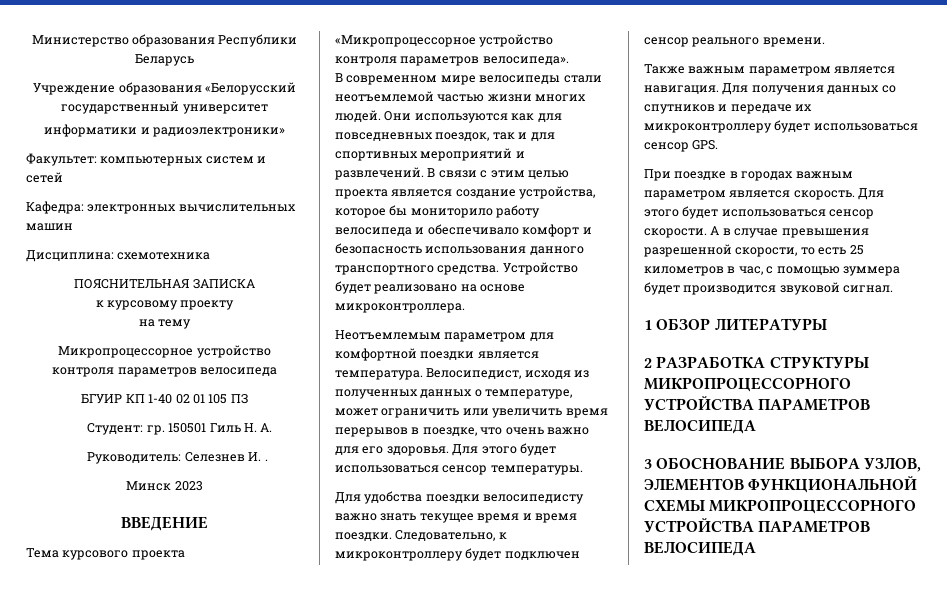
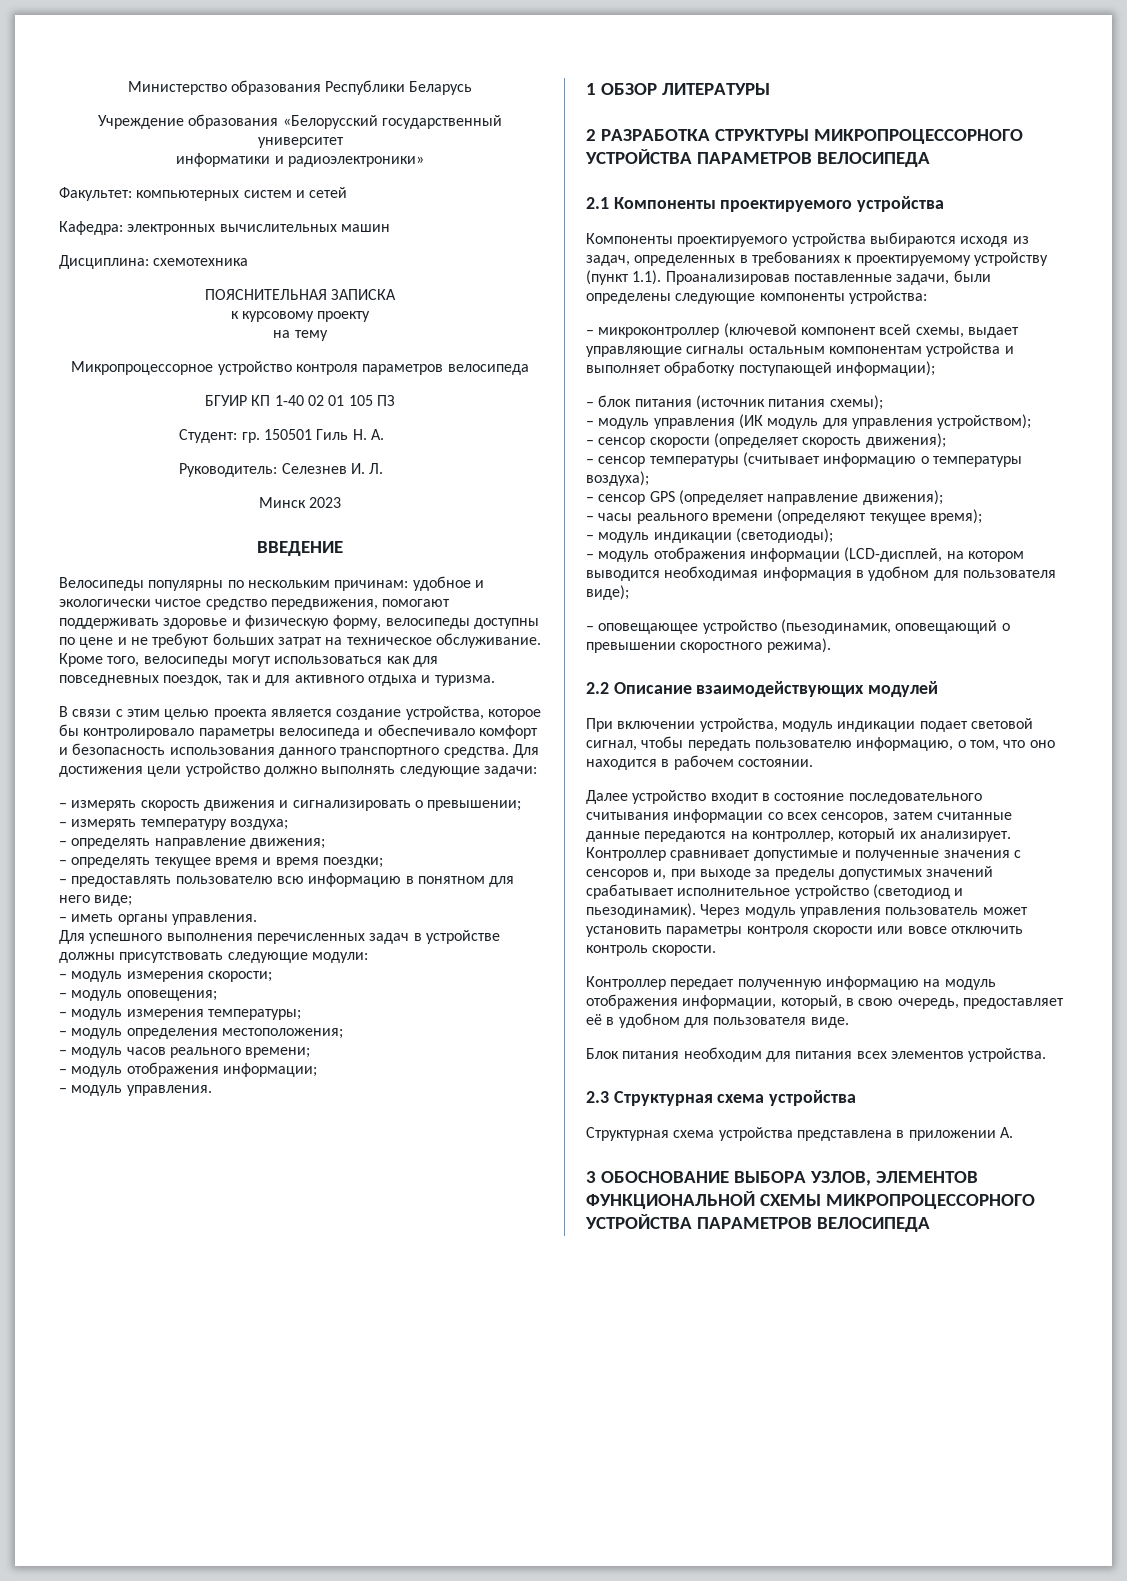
[264,459,268,461] . -> [369,463,384,474] Л.
[26,548,185,560] [335,34,554,47] [335,56,569,66] [335,73,602,85] [335,91,587,102] [335,110,508,123] Тема курсового проекта «Микропроцессорное устройство контроля параметров велосипеда». // В современном мире велосипеды стали неотъемлемой частью жизни многих людей. Они используются -> [59,576,484,591] [59,599,451,610] [59,615,539,629] [59,633,541,648] [59,653,383,667] Велосипеды популярны по нескольким причинам: удобное и экологически чистое средство передвижения, помогают поддерживать здоровье и физическую форму, велосипеды доступны по цене и не требуют больших затрат на техническое обслуживание. Кроме того, велосипеды могут использоваться
[335,148,525,161] [335,167,424,180] спортивных мероприятий и развлечений. -> [294,675,495,686] активного отдыха и туризма. //
[410,205,541,218] мониторило работу -> [83,728,275,739] контролировало параметры
[502,262,578,275] [335,281,526,294] [335,303,465,313] [335,330,554,342] [335,348,539,361] [335,368,590,380] [335,389,573,399] [335,408,608,418] [335,427,589,437] [335,443,556,456] [335,465,583,475] [335,491,585,504] [335,513,577,523] [335,530,507,541] [335,548,580,561] [644,37,825,47] [644,64,896,76] [644,83,896,95] [644,104,813,114] [644,120,918,133] [644,140,719,152] [644,169,853,181] [644,188,885,200] [644,206,875,219] [644,226,869,238] [644,244,864,257] [644,266,900,276] [644,282,894,295] Устройство будет реализовано на основе микроконтроллера. // Неотъемлемым параметром для комфортной поездки является температура. Велосипедист, исходя из полученных данных о температуре, может ограничить или увеличить время перерывов в поездке, что очень важно для его здоровья. Для этого будет использоваться сенсор температуры. // Для удобства поездки велосипедисту важно знать текущее время и время поездки. Следовательно, к микроконтроллеру будет подключен сенсор реального времени. // Также важным параметром является навигация. Для получения данных со спутников и передаче их микроконтроллеру будет использоваться сенсор GPS. // При поездке в городах важным параметром является скорость. Для этого будет использоваться сенсор скорости. А в случае превышения разрешенной скорости, то есть 25 километров в час, с помощью зуммера будет производится звуковой сигнал. -> [512,744,539,758] [59,763,537,777] [59,800,522,811] [59,819,288,830] [59,838,325,849] [59,857,383,868] [59,873,515,887] [59,895,133,906] [59,914,257,925] [59,930,500,944] [59,952,368,963] [59,971,272,982] [59,990,217,1001] [59,1009,301,1020] [59,1028,343,1039] [59,1047,311,1058] [59,1062,317,1077] [59,1085,212,1096] Для достижения цели устройство должно выполнять следующие задачи: // – измерять скорость движения и сигнализировать о превышении; // – измерять температуру воздуха; // – определять направление движения; // – определять текущее время и время поездки; // – предоставлять пользователю всю информацию в понятном для него виде; // – иметь органы управления. // Для успешного выполнения перечисленных задач в устройстве должны присутствовать следующие модули: // – модуль измерения скорости; // – модуль оповещения; // – модуль измерения температуры; // – модуль определения местоположения; // – модуль часов реального времени; // – модуль отображения информации; // – модуль управления.
(756, 426) none -> [586,196,945,212] [586,232,1029,247] [586,251,1048,266] [586,270,991,285] [586,290,927,304] [586,323,1019,338] [586,343,1014,357] [586,361,935,376] [586,395,883,410] [586,414,1032,429] [586,433,946,448] [586,452,1022,467] [586,471,649,486] [586,490,943,505] [586,509,982,524] [586,528,833,543] [586,547,1024,562] [586,566,1056,581] [586,585,629,600] [586,619,1010,634] [586,638,831,653] [586,681,939,697] [586,718,1033,732] [586,736,1055,751] [586,755,813,770] [586,790,982,804] [586,809,1012,823] [586,828,1011,842] [586,847,1021,861] [586,866,994,880] [586,884,964,899] [586,903,1028,918] [586,926,1023,937] [586,945,717,956] [586,976,996,990] [586,994,1064,1009] [586,1013,849,1028] [586,1047,1047,1062] [586,1090,857,1106] [586,1127,1013,1141] // 2.1 Компоненты проектируемого устройства // Компоненты проектируемого устройства выбираются исходя из задач, определенных в требованиях к проектируемому устройству (пункт 1.1). Проанализировав поставленные задачи, были определены следующие компоненты устройства: // – микроконтроллер (ключевой компонент всей схемы, выдает управляющие сигналы остальным компонентам устройства и выполняет обработку поступающей информации); // – блок питания (источник питания схемы); // – модуль управления (ИК модуль для управления устройством); // – сенсор скорости (определяет скорость движения); // – сенсор температуры (считывает информацию о температуры воздуха); // – сенсор GPS (определяет направление движения); // – часы реального времени (определяют текущее время); // – модуль индикации (светодиоды); // – модуль отображения информации (LCD-дисплей, на котором выводится необходимая информация в удобном для пользователя виде); // – оповещающее устройство (пьезодинамик, оповещающий о превышении скоростного режима). // 2.2 Описание взаимодействующих модулей // При включении устройства, модуль индикации подает световой сигнал, чтобы передать пользователю информацию, о том, что оно находится в рабочем состоянии. // Далее устройство входит в состояние последовательного считывания информации со всех сенсоров, затем считанные данные передаются на контроллер, который их анализирует. Контроллер сравнивает допустимые и полученные значения с сенсоров и, при выходе за пределы допустимых значений срабатывает исполнительное устройство (светодиод и пьезодинамик). Через модуль управления пользователь может установить параметры контроля скорости или вовсе отключить контроль скорости. // Контроллер передает полученную информацию на модуль отображения информации, который, в свою очередь, предоставляет её в удобном для пользователя виде. // Блок питания необходим для питания всех элементов устройства. // 2.3 Структурная схема устройства // Структурная схема устройства представлена в приложении А.

